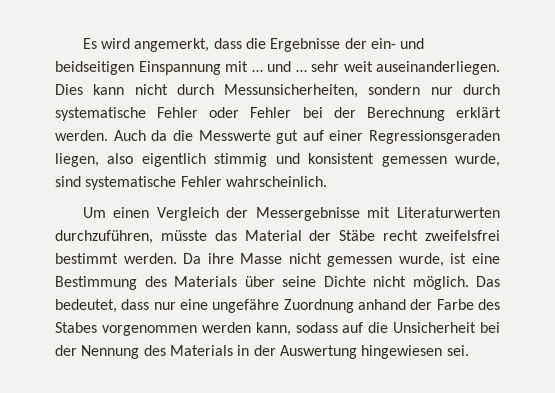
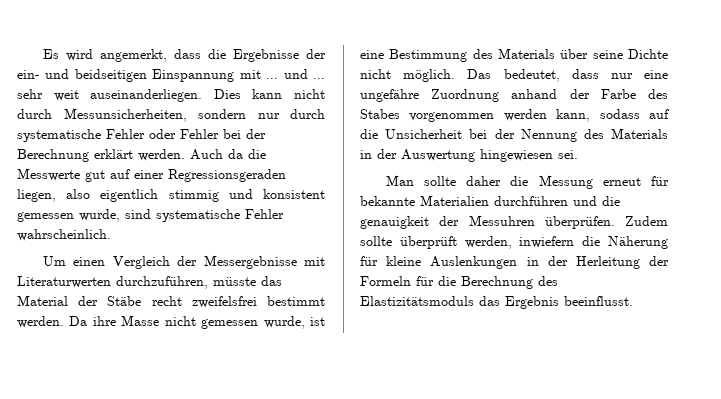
(469, 350) none -> [385,175,669,189] [360,195,620,206] [360,215,668,229] [360,236,668,249] [360,256,669,269] [360,276,558,289] [360,296,633,309] // Man sollte daher die Messung erneut für bekannte Materialien durchführen und die genauigkeit der Messuhren überprüfen. Zudem sollte überprüft werden, inwiefern die Näherung für kleine Auslenkungen in der Herleitung der Formeln für die Berechnung des Elastizitätsmoduls das Ergebnis beeinflusst.

